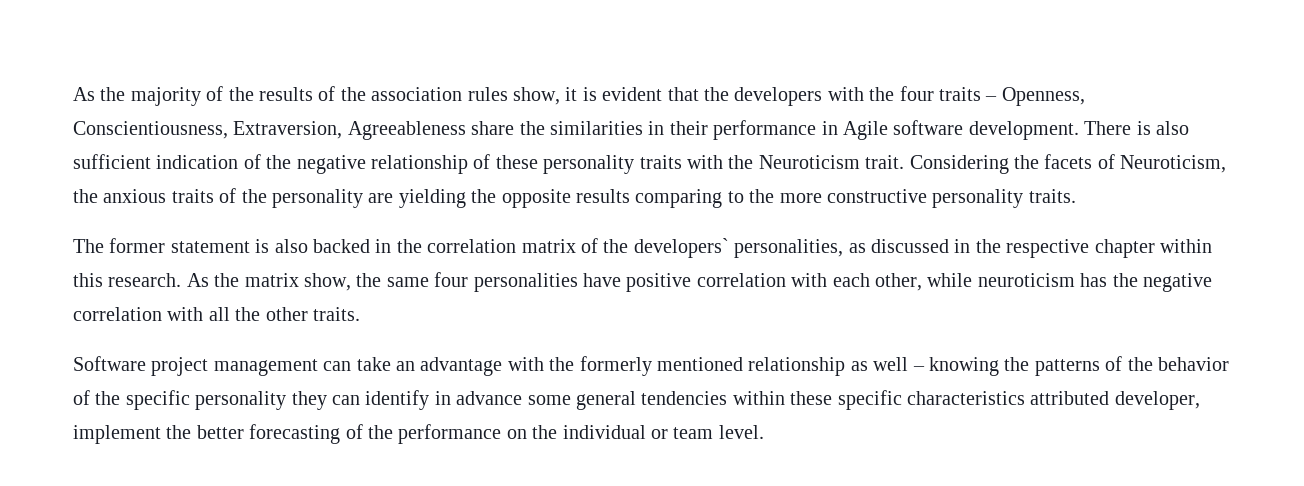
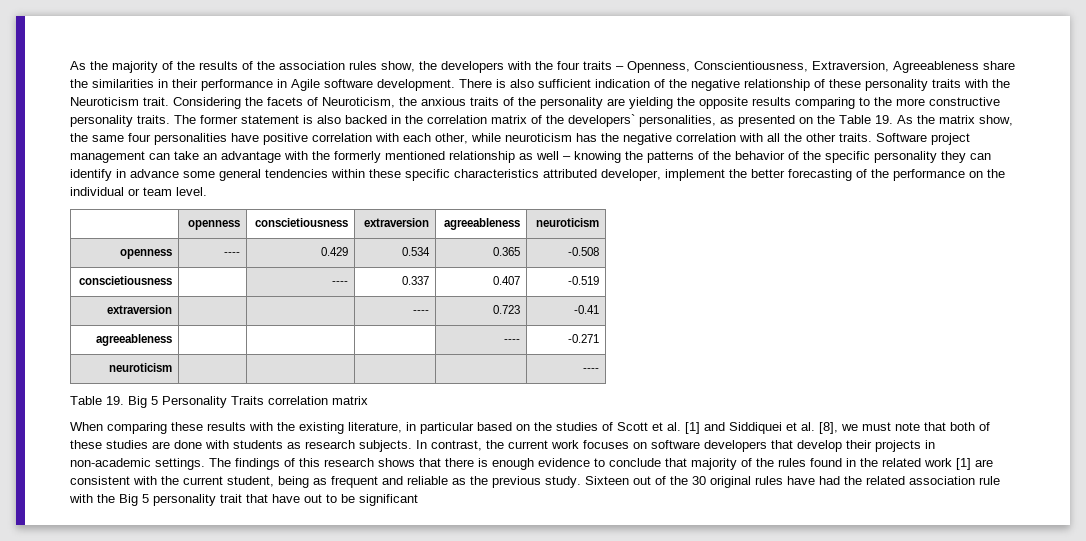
[565,87,699,101] it is evident that -> (415, 66) none
(1076, 196) // -> (170, 119) none
[870,239,1212,258] [73,273,182,287] discussed in the respective chapter within this research. -> [738,115,893,127] presented on the Table 19.
(360, 314) // -> (872, 137) none
(764, 432) none -> [187,220,240,230] [254,218,348,227] [363,218,429,227] [443,218,520,230] [535,218,599,227] [119,249,172,259] [223,252,240,256] [320,247,348,256] [401,247,430,256] [492,247,520,256] [567,247,599,256] [78,276,172,285] [331,281,348,285] [401,276,429,285] [492,276,520,285] [567,276,599,285] [106,305,172,314] [412,310,429,314] [492,305,520,314] [573,305,599,314] [95,334,172,346] [503,339,520,343] [567,334,599,343] [108,363,172,372] [582,368,599,372] [70,396,368,408] [70,422,990,434] [70,440,935,452] [70,458,993,470] [70,476,1000,488] [69,494,418,506] // | openness | conscietiousness | extraversion | agreeableness | neuroticism // openness | ---- | 0.429 | 0.534 | 0.365 | -0.508 // conscietiousness | | ---- | 0.337 | 0.407 | -0.519 // extraversion | | | ---- | 0.723 | -0.41 // agreeableness | | | | ---- | -0.271 // neuroticism | | | | | ---- // Table 19. Big 5 Personality Traits correlation matrix // When comparing these results with the existing literature, in particular based on the studies of Scott et al. [1] and Siddiquei et al. [8], we must note that both of these studies are done with students as research subjects. In contrast, the current work focuses on software developers that develop their projects in non-academic settings. The findings of this research shows that there is enough evidence to conclude that majority of the rules found in the related work [1] are consistent with the current student, being as frequent and reliable as the previous study. Sixteen out of the 30 original rules have had the related association rule with the Big 5 personality trait that have out to be significant

